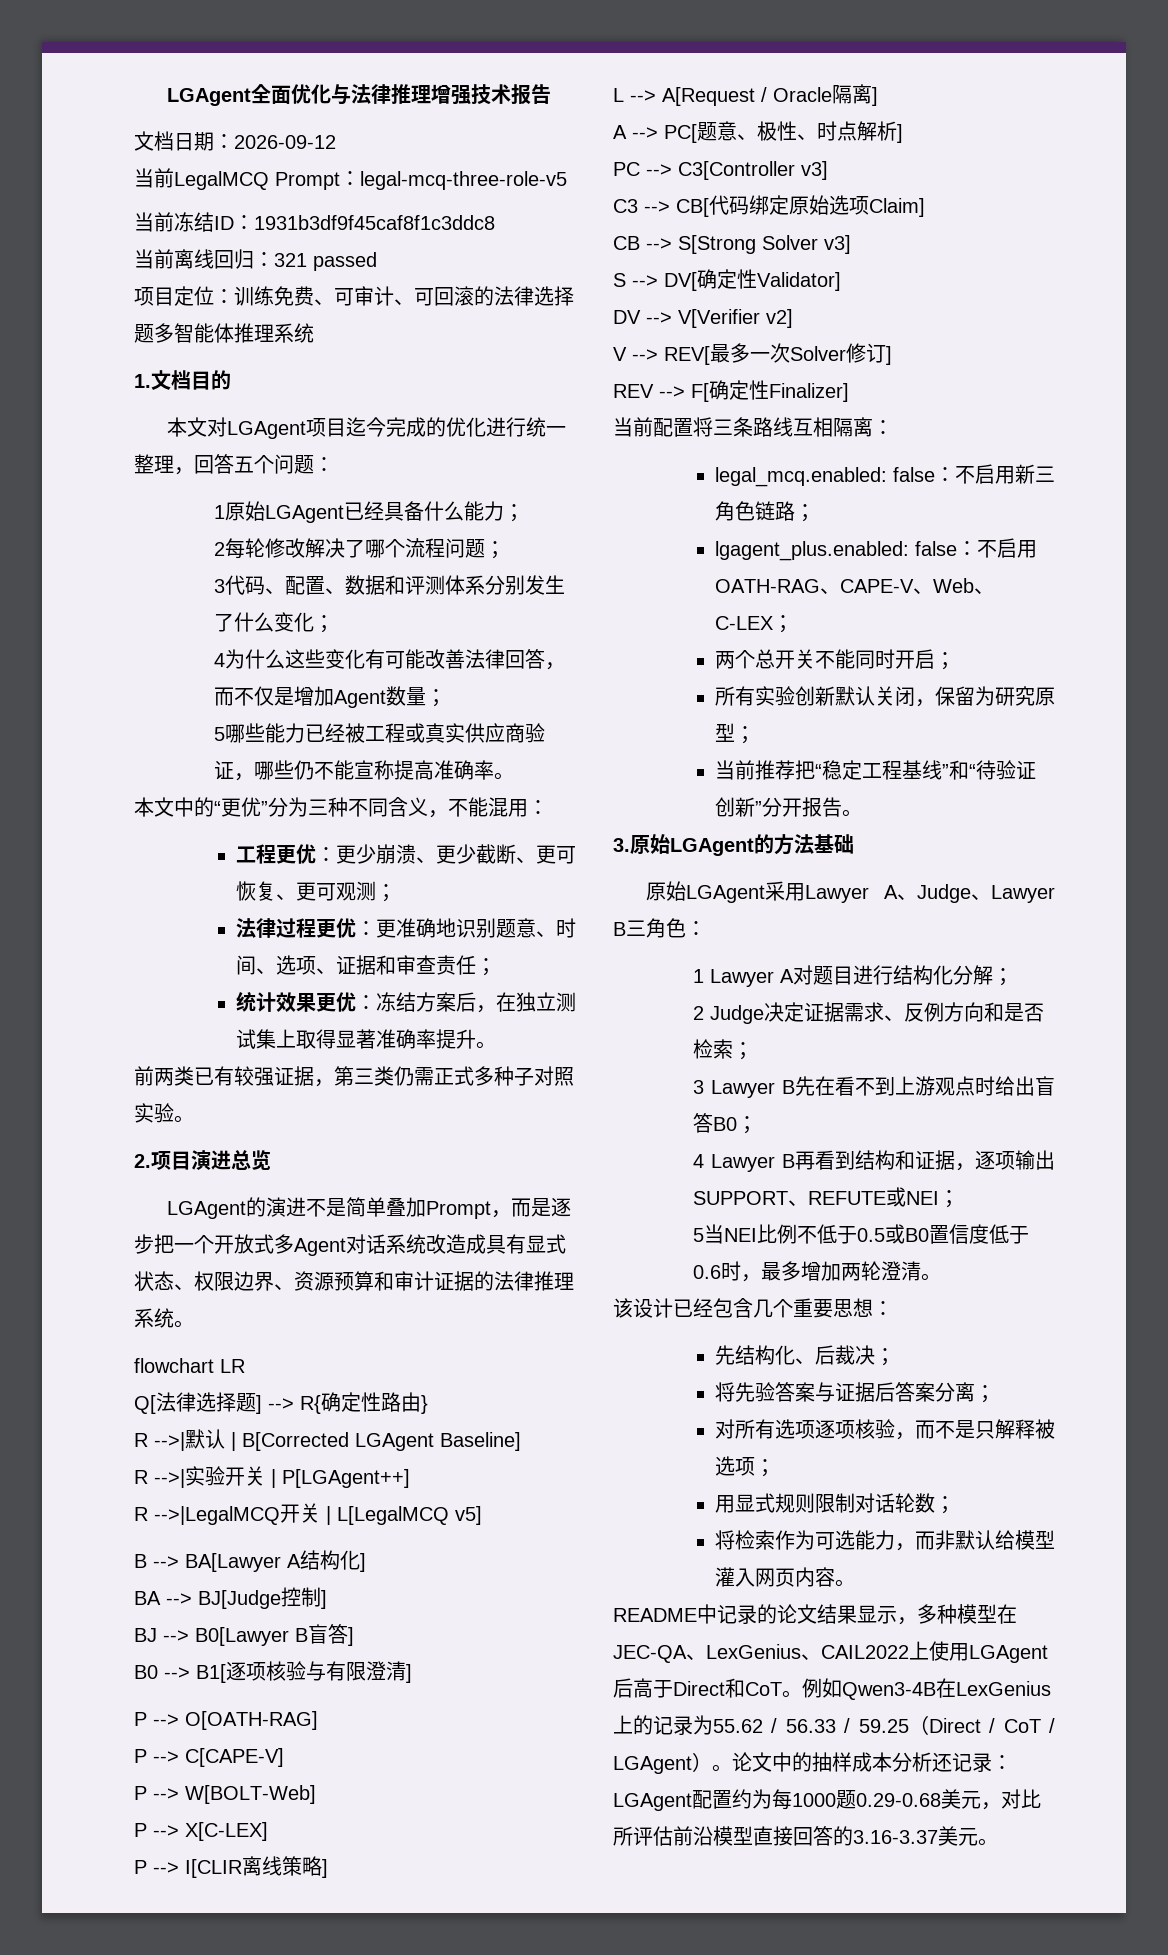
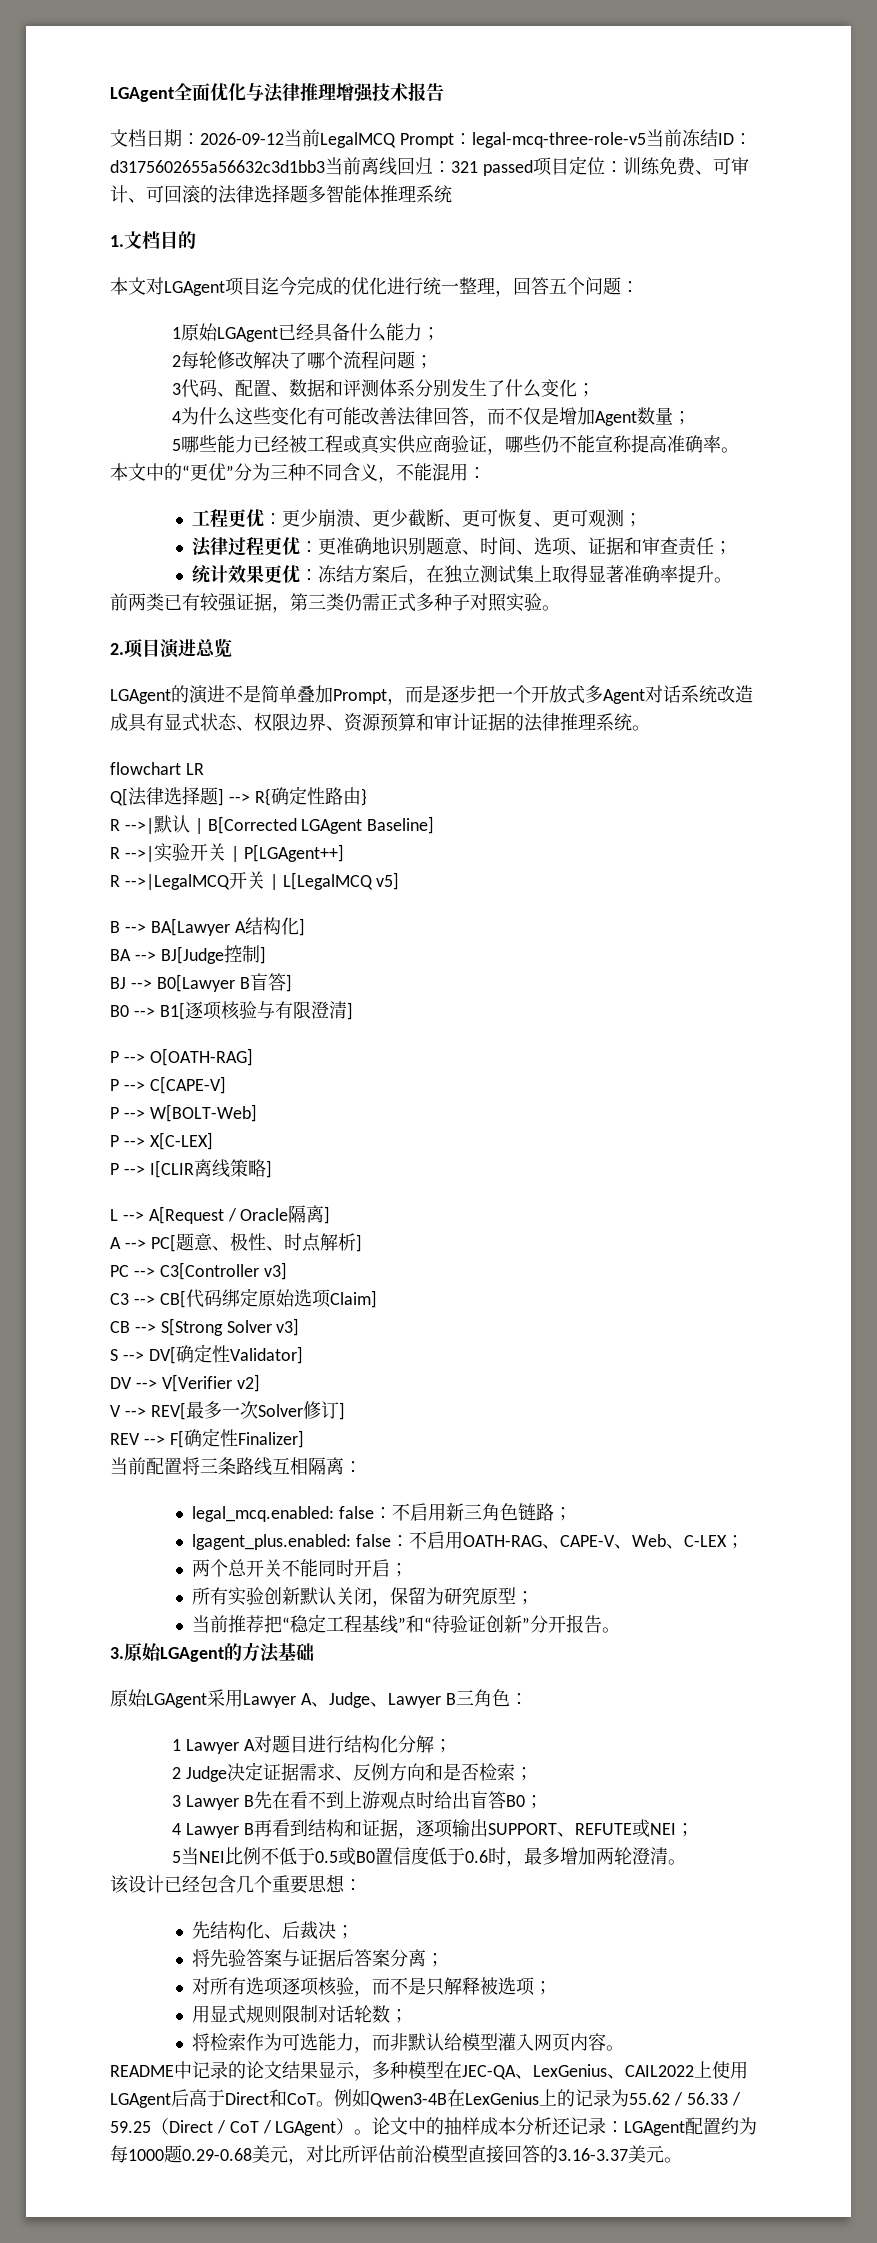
(336, 142) // -> (284, 138) none
(567, 180) // -> (646, 140) none
[254,215,495,230] 1931b3df9f45caf8f1c3ddc8 // -> [110,160,325,173] d3175602655a56632c3d1bb3
(377, 261) // -> (533, 168) none

